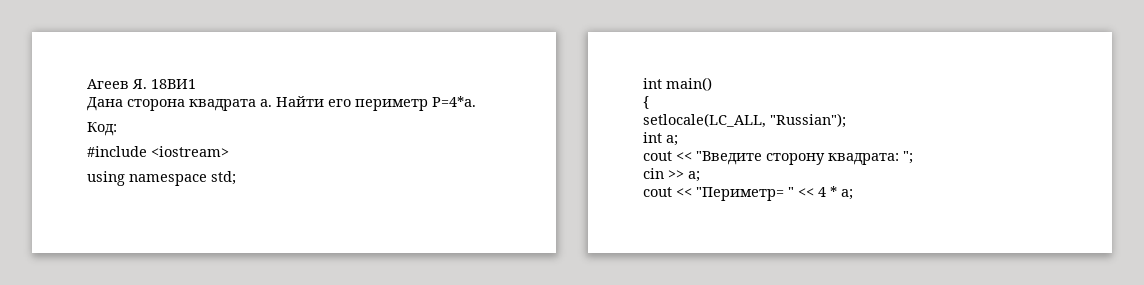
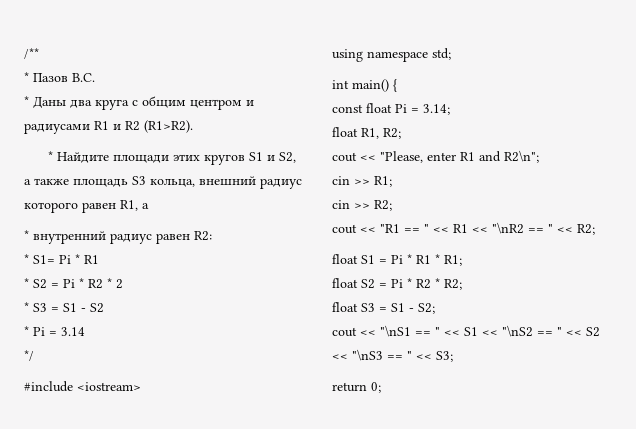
[87,79,196,89] [87,96,476,111] [87,122,117,136] Агеев Я. 18ВИ1 // Дана сторона квадрата а. Найти его периметр P=4*a. // Код: -> [24,48,39,59] [24,72,95,82] [24,96,254,110] [24,120,193,134] [48,151,297,165] [24,176,302,189] [24,200,149,213] [24,230,212,244] [24,254,99,264] [24,278,123,289] [24,302,104,313] [24,326,85,336] [24,350,34,361] /** // * Пазов В.С. // * Даны два круга с общим центром и радиусами R1 и R2 (R1>R2). // * Найдите площади этих кругов S1 и S2, а также площадь S3 кольца, внешний радиус которого равен R1, а // * внутренний радиус равен R2: // * S1= Pi * R1 // * S2 = Pi * R2 * 2 // * S3 = S1 - S2 // * Pi = 3.14 // */
(712, 84) // -> (389, 85) none
[643,113,846,128] [643,132,678,146] [643,151,913,165] [643,168,700,182] [643,186,853,201] setlocale(LC_ALL, "Russian"); // int a; // cout << "Введите сторону квадрата: "; // cin >> a; // cout << "Периметр= " << 4 * a; -> [332,103,450,115] [332,127,401,139] [332,150,539,163] [332,176,392,187] [332,200,392,211] [332,222,595,235] [332,254,462,266] [332,278,462,290] [332,302,435,314] [332,325,600,337] [332,349,453,362] [332,382,381,393] const float Pi = 3.14; // float R1, R2; // cout << "Please, enter R1 and R2\n"; // cin >> R1; // cin >> R2; // cout << "R1 == " << R1 << "\nR2 == " << R2; // float S1 = Pi * R1 * R1; // float S2 = Pi * R2 * R2; // float S3 = S1 - S2; // cout << "\nS1 == " << S1 << "\nS2 == " << S2 << "\nS3 == " << S3; // return 0;

